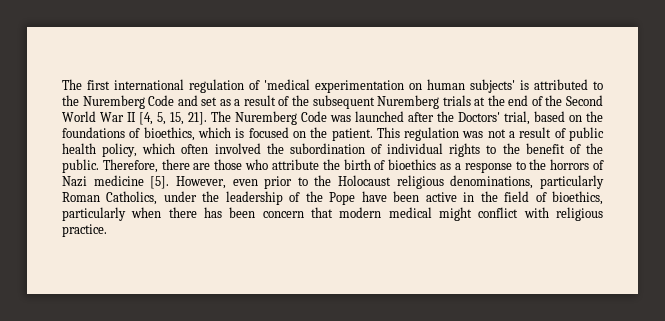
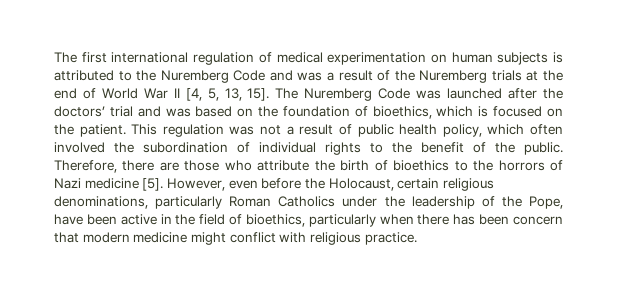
[264,79,310,90] 'medical -> [276,52,323,63] medical
[470,79,515,93] subjects' -> [497,52,549,65] subjects
[201,97,231,106] set as -> [297,72,323,81] was
[312,95,375,109] subsequent -> (415, 75) none
[545,95,603,106] the Second -> (96, 93) none
[170,112,207,125] 15, 21]. -> [224,88,270,101] 13, 15].
[458,111,530,125] Doctors' trial, -> [54,106,191,117] doctors’ trial and was
[62,127,125,138] foundations -> [282,106,350,117] foundation
[440,162,512,173] as a response -> (450, 165) none
[264,175,392,189] prior to the Holocaust -> [261,178,440,191] before the Holocaust, certain
[106,191,158,205] Catholics, -> [278,196,336,207] Catholics
[329,192,356,205] Pope -> [528,196,563,209] Pope,
[388,207,432,218] medical -> [133,232,188,243] medicine

